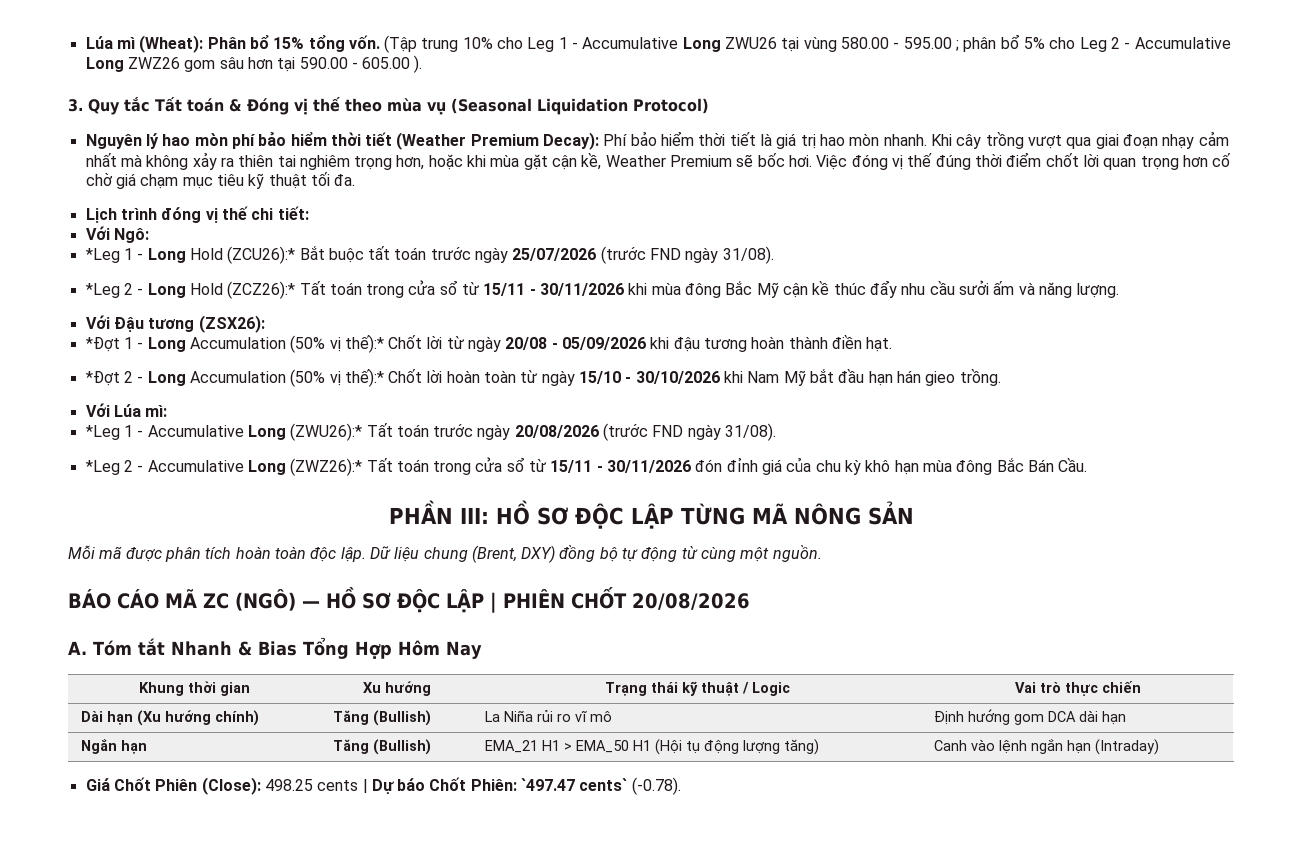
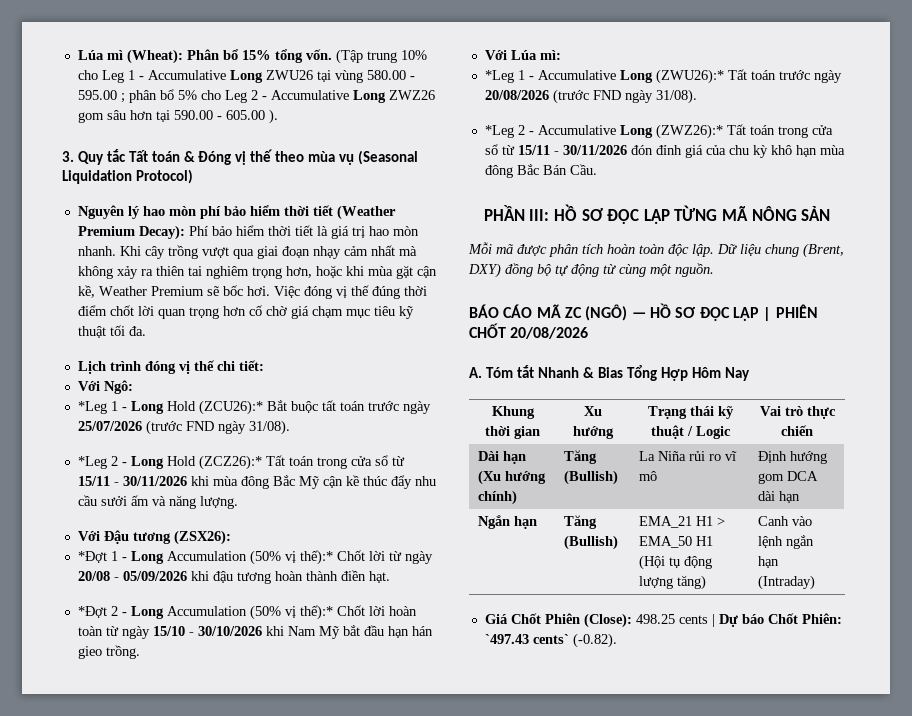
[521,777,681,795] `497.47 cents` (-0.78). -> [484,633,617,648] `497.43 cents` (-0.82).

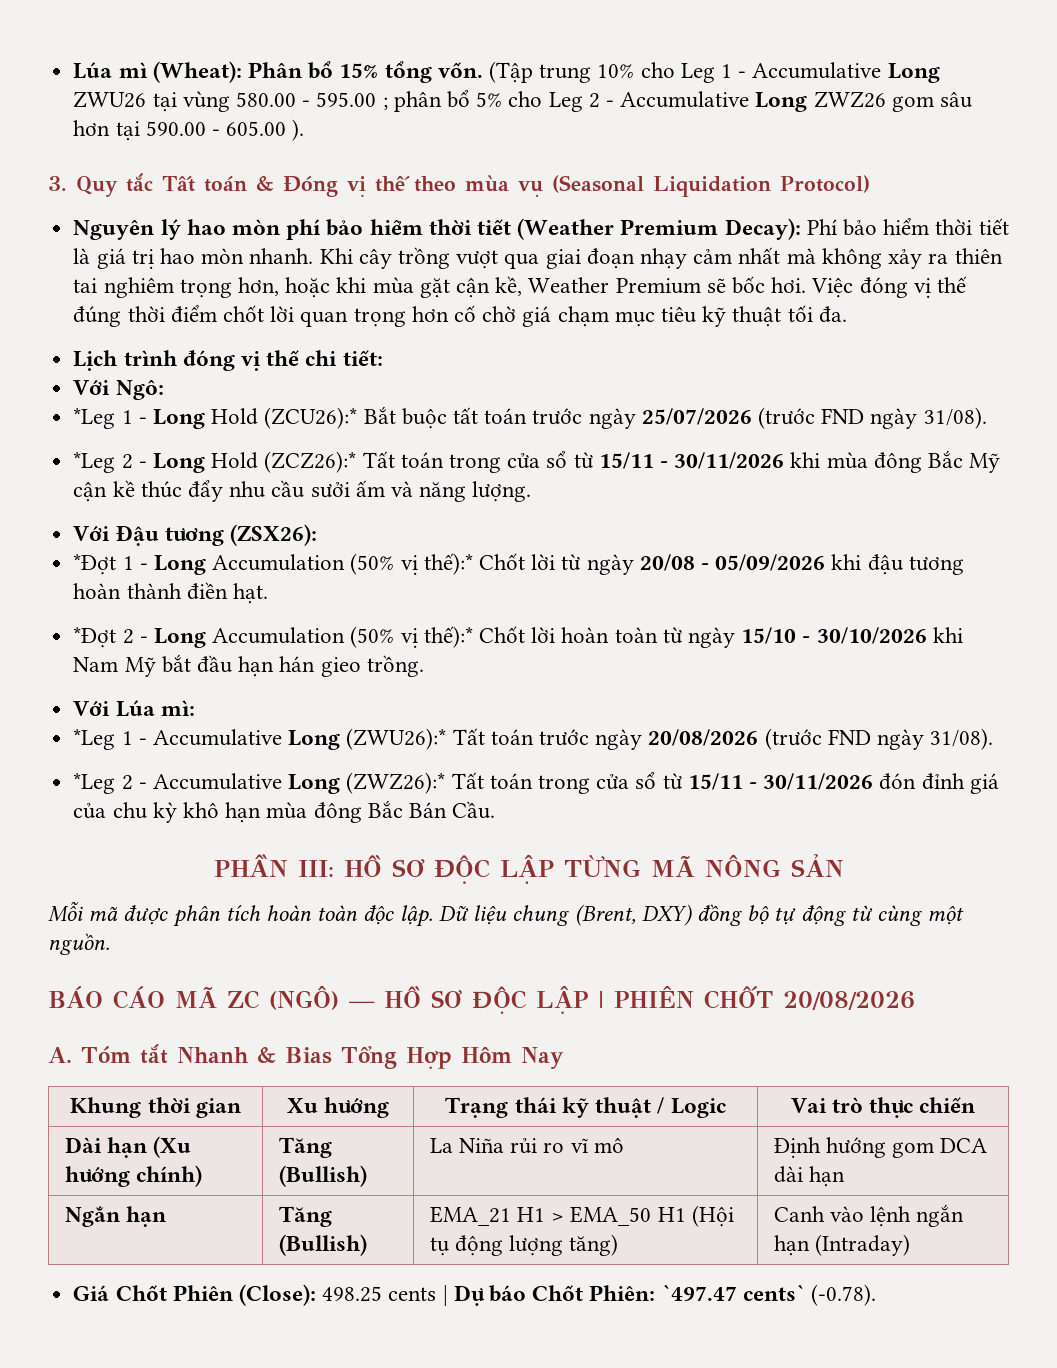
[484,633,617,648] `497.43 cents` (-0.82). -> [661,1284,877,1306] `497.47 cents` (-0.78).

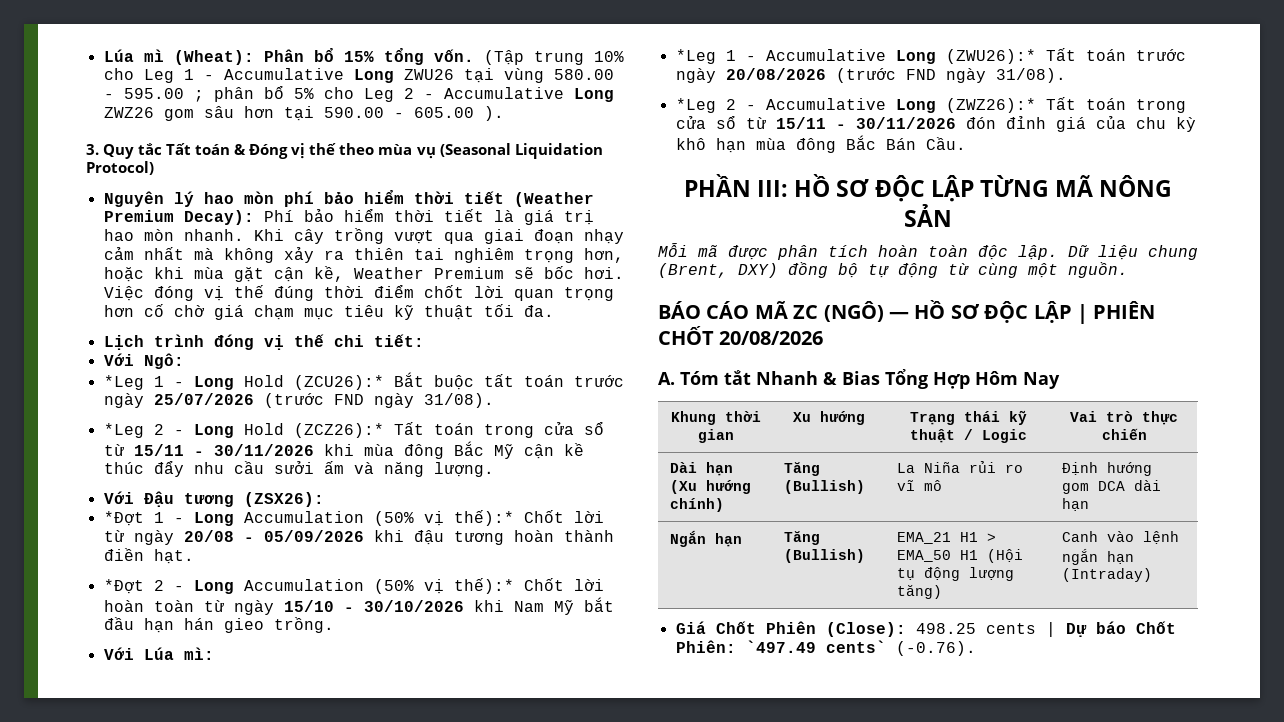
[661,1284,877,1306] `497.47 cents` (-0.78). -> [745,640,976,656] `497.49 cents` (-0.76).

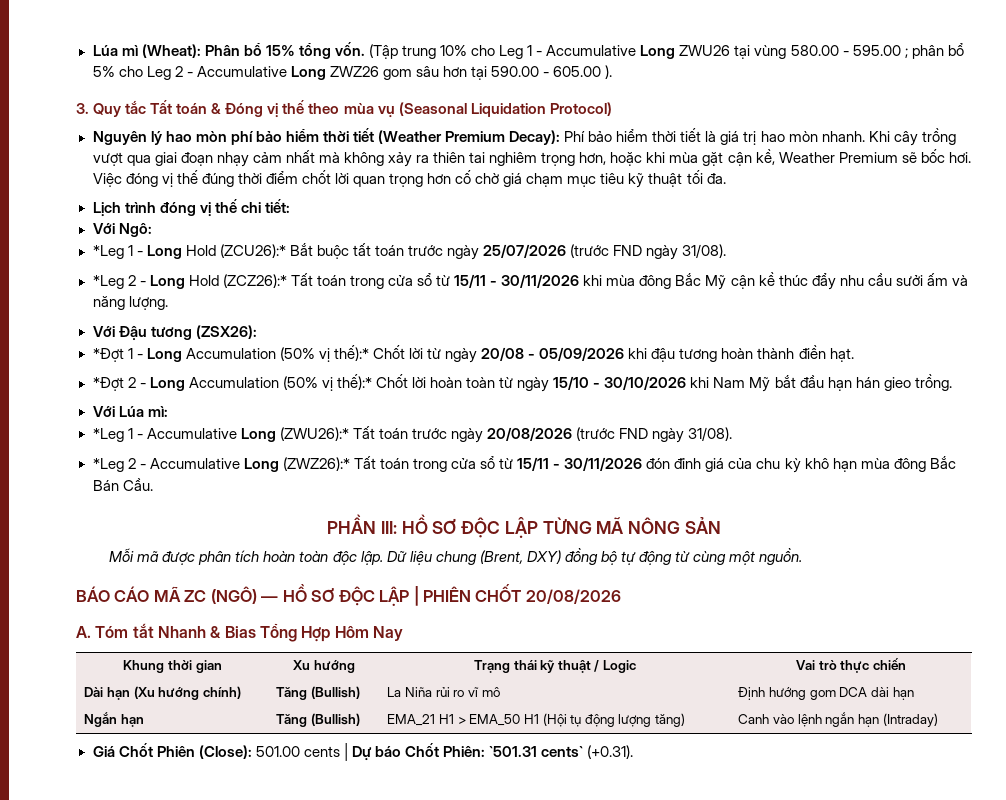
[915,623,976,634] 498.25 -> [255,746,300,757] 501.00
[745,640,976,656] `497.49 cents` (-0.76). -> [489,745,634,759] `501.31 cents` (+0.31).

